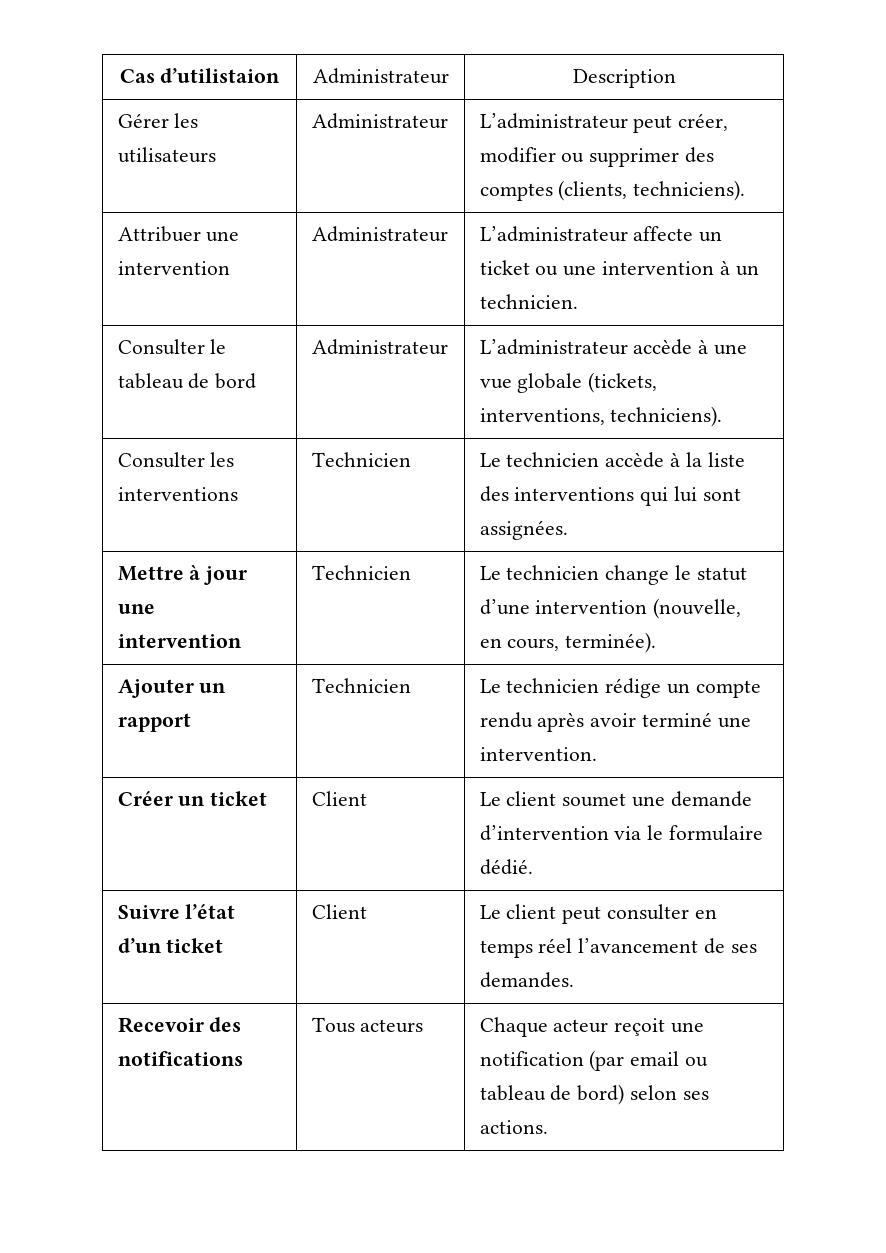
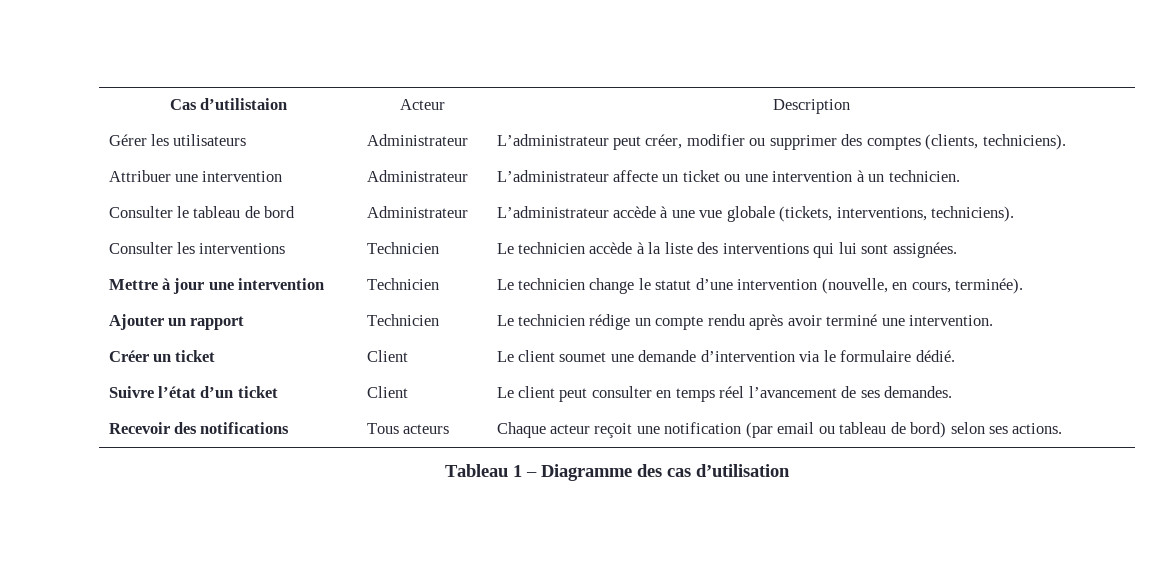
[312,68,449,84] Administrateur -> [400,99,446,110] Acteur
(548, 1127) none -> [445,464,790,481] // Tableau 1 – Diagramme des cas d’utilisation

